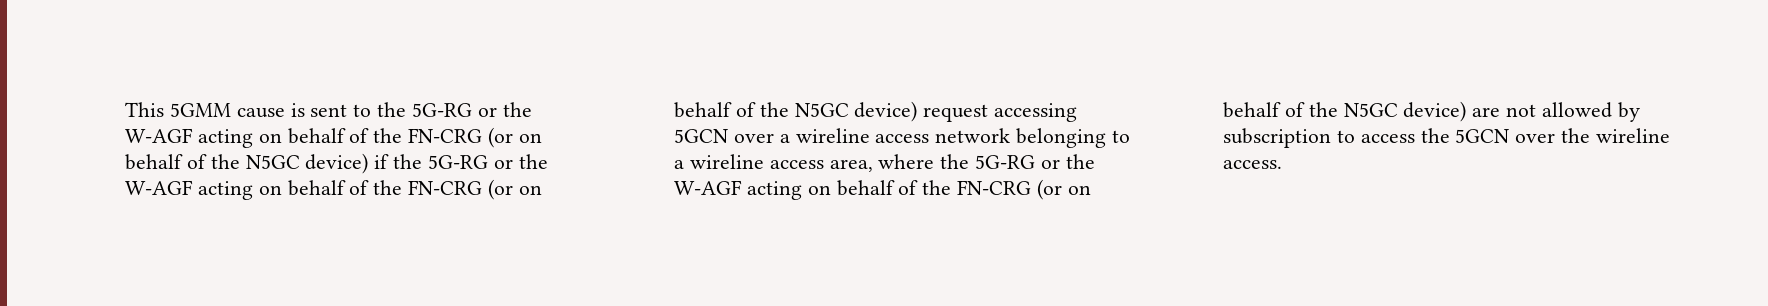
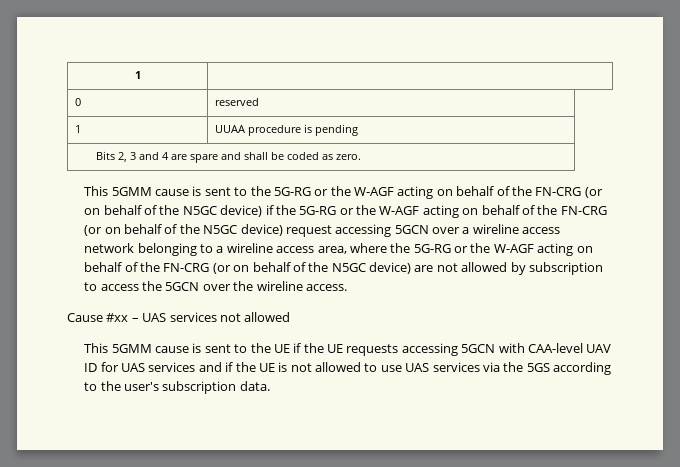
(125, 109) none -> [134,71,141,79] [75,98,82,106] [215,98,260,106] [75,125,82,133] [215,124,359,136] [96,151,362,163] 1 | // 0 | reserved // 1 | UUAA procedure is pending // Bits 2, 3 and 4 are spare and shall be coded as zero. //
(1283, 164) none -> [67,312,291,322] [84,343,612,356] [84,362,612,375] [84,381,270,394] // Cause #xx – UAS services not allowed // This 5GMM cause is sent to the UE if the UE requests accessing 5GCN with CAA-level UAV ID for UAS services and if the UE is not allowed to use UAS services via the 5GS according to the user's subscription data.

